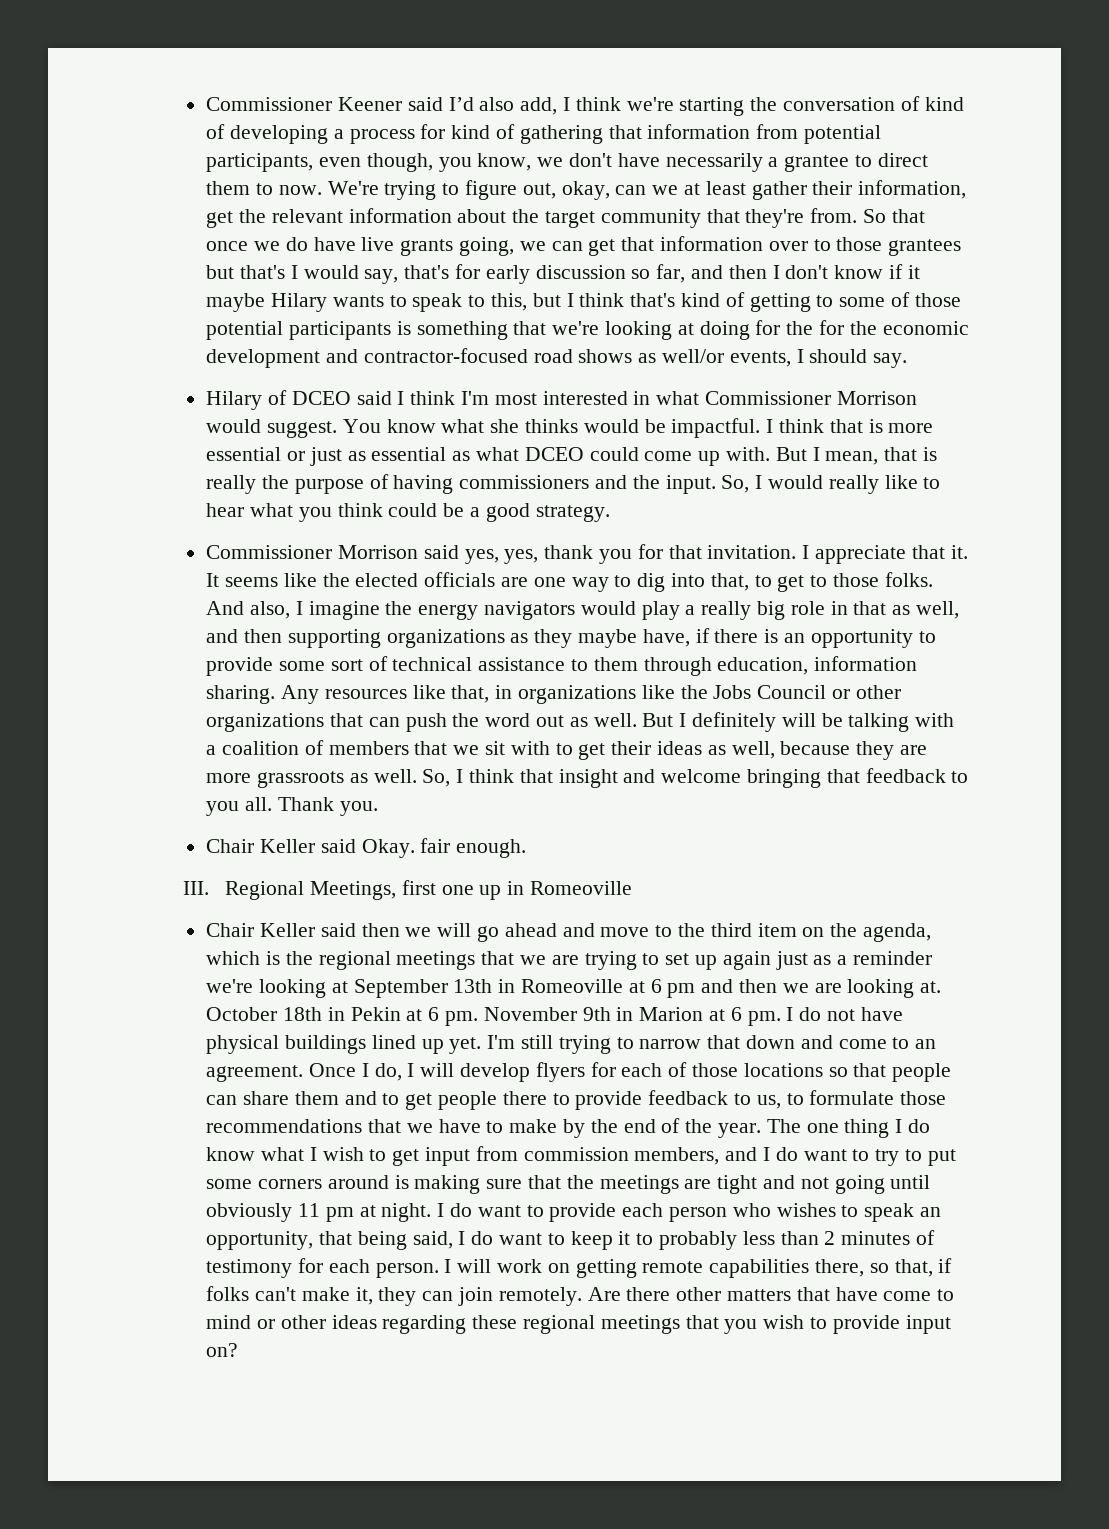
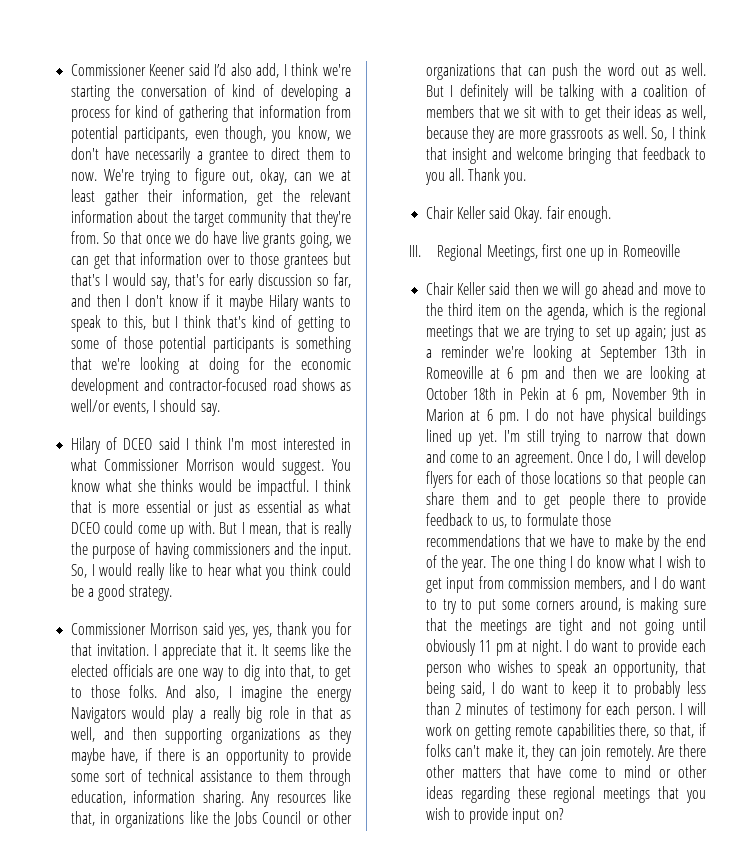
[819,320,877,335] for the -> (291, 363) none
[484,601,576,620] navigators -> [70,707,126,723] Navigators
[722,951,771,970] again -> [634,325,666,341] again;
[920,981,942,993] at. -> [696,368,706,379] at
[445,1011,479,1026] pm. -> [584,391,605,404] pm,
[327,1175,389,1189] around -> [579,597,621,612] around,

